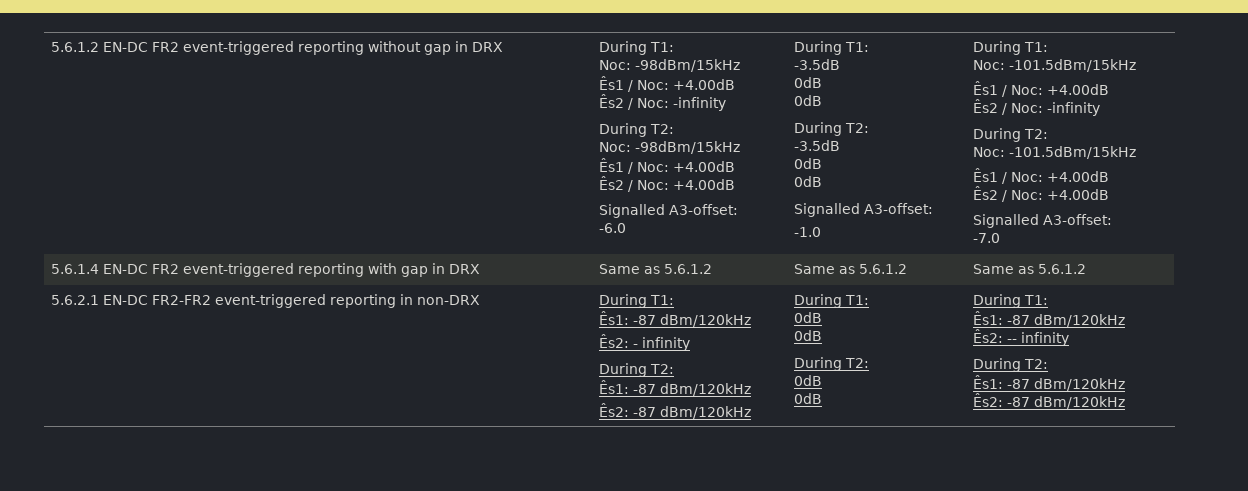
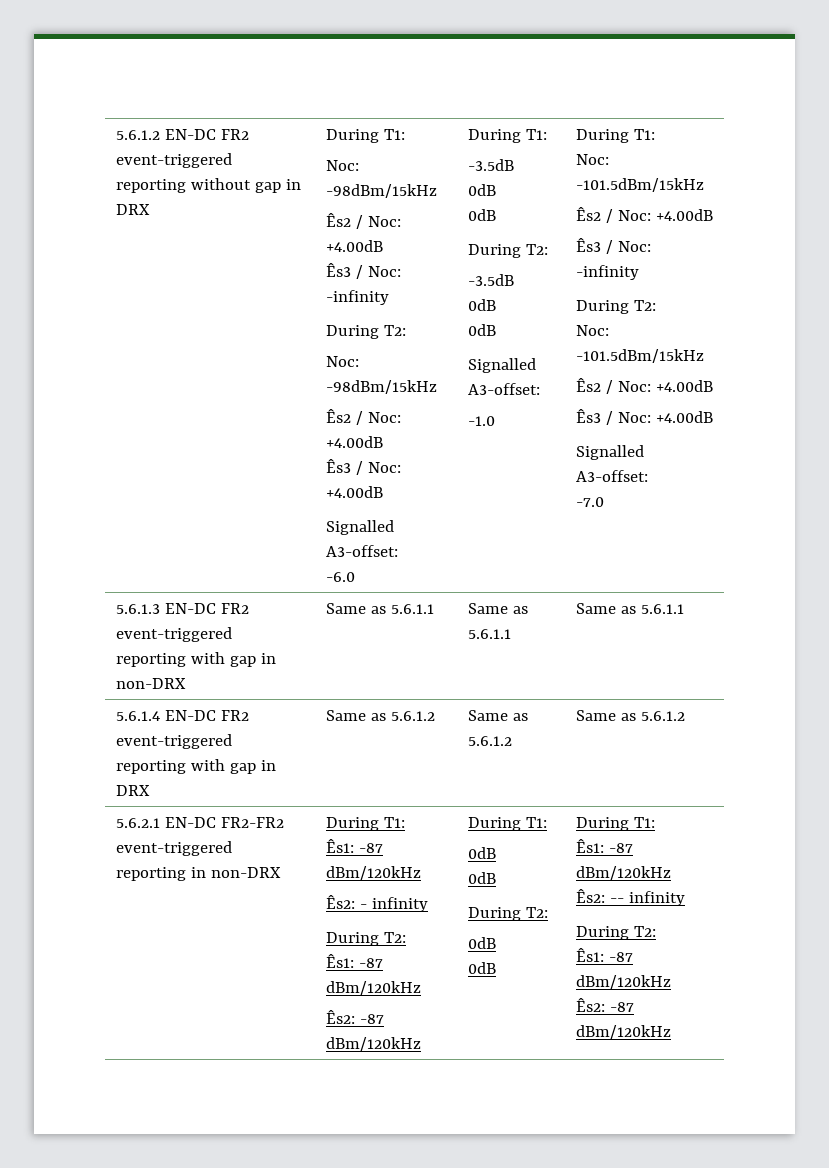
[598,76,735,92] [598,94,624,108] Ês1 / Noc: +4.00dB // Ês2 -> [325,213,401,229] [325,240,383,252] [325,263,351,277] Ês2 / Noc: +4.00dB // Ês3
[598,158,735,174] [598,176,624,190] Ês1 / Noc: +4.00dB // Ês2 -> [325,409,401,425] [325,436,383,448] [325,459,351,473] Ês2 / Noc: +4.00dB // Ês3
[972,81,1109,97] [972,99,998,113] Ês1 / Noc: +4.00dB // Ês2 -> [575,207,713,223] [575,238,601,252] Ês2 / Noc: +4.00dB // Ês3
[972,168,1109,184] [972,186,998,200] Ês1 / Noc: +4.00dB // Ês2 -> [575,378,713,394] [575,409,601,423] Ês2 / Noc: +4.00dB // Ês3
(1000, 238) none -> [115,603,249,614] [115,627,232,642] [115,652,276,667] [115,678,186,689] [325,603,434,614] [467,603,528,614] [467,629,511,639] [575,603,684,614] // 5.6.1.3 EN-DC FR2 event-triggered reporting with gap in non-DRX | Same as 5.6.1.1 | Same as 5.6.1.1 | Same as 5.6.1.1

